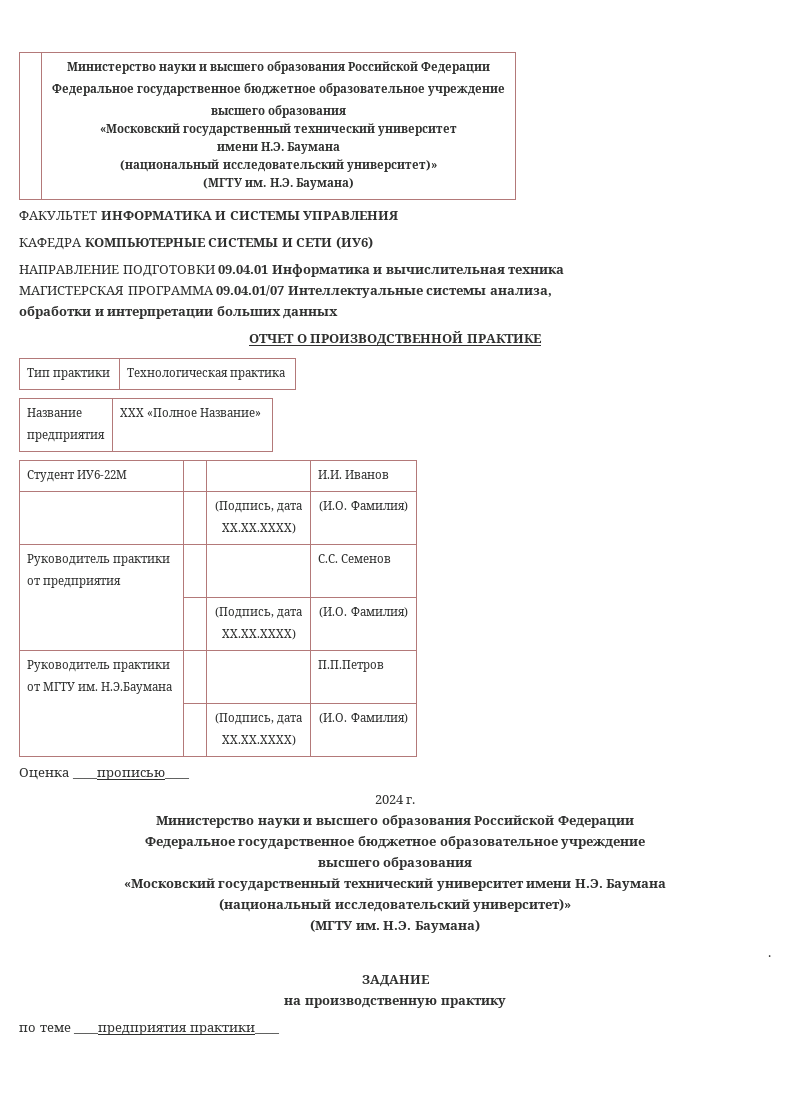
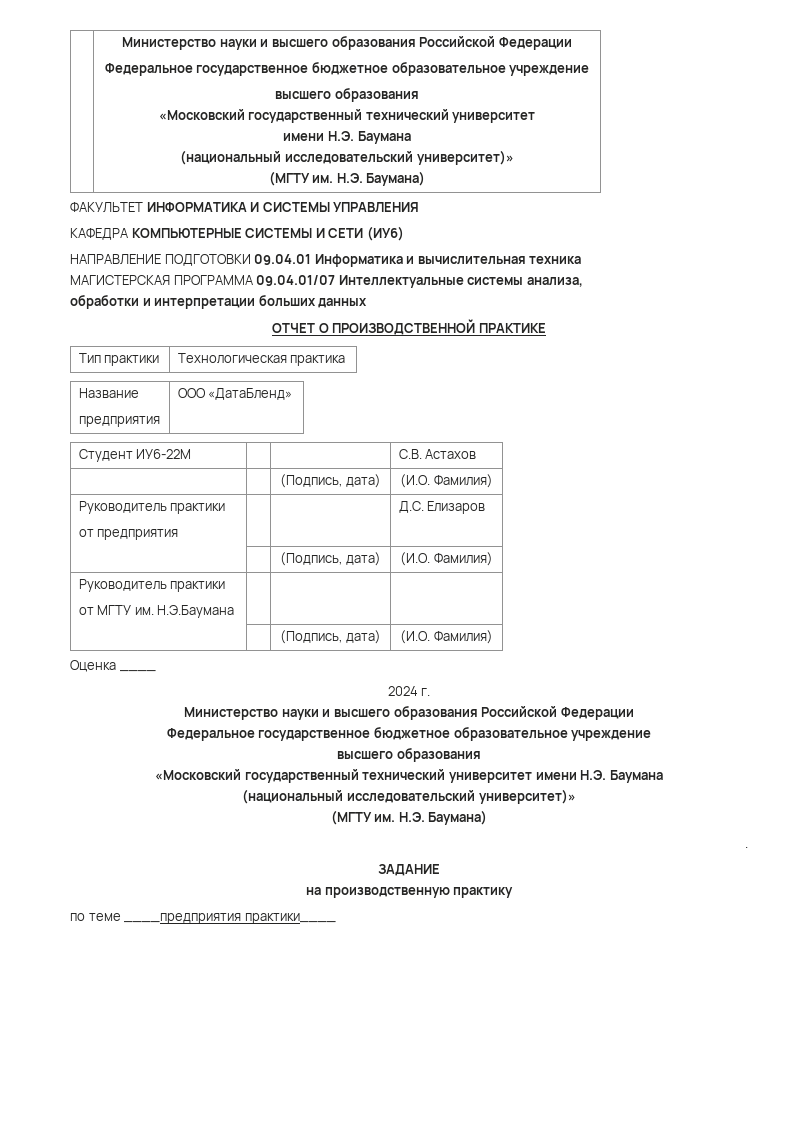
[119,408,262,417] ХХХ «Полное Название» -> [177,388,293,400] ООО «ДатаБленд»
[317,470,389,479] [214,501,303,513] [221,523,296,534] И.И. Иванов // | | (Подпись, дата // ХХ.ХХ.ХХХХ) -> [398,449,477,459] [280,474,381,488] С.В. Астахов // | | (Подпись, дата)
[317,554,391,563] [214,607,303,619] [221,629,296,640] С.С. Семенов // | | (Подпись, дата // ХХ.ХХ.ХХХХ) -> [398,501,486,514] [280,552,381,566] Д.С. Елизаров // | | (Подпись, дата)
[317,660,384,672] [214,713,303,725] [221,735,296,746] П.П.Петров // | | (Подпись, дата // ХХ.ХХ.ХХХХ) -> [280,630,381,644] // | | (Подпись, дата)
[71,770,190,780] ____прописью____ -> [119,670,156,672] ____

